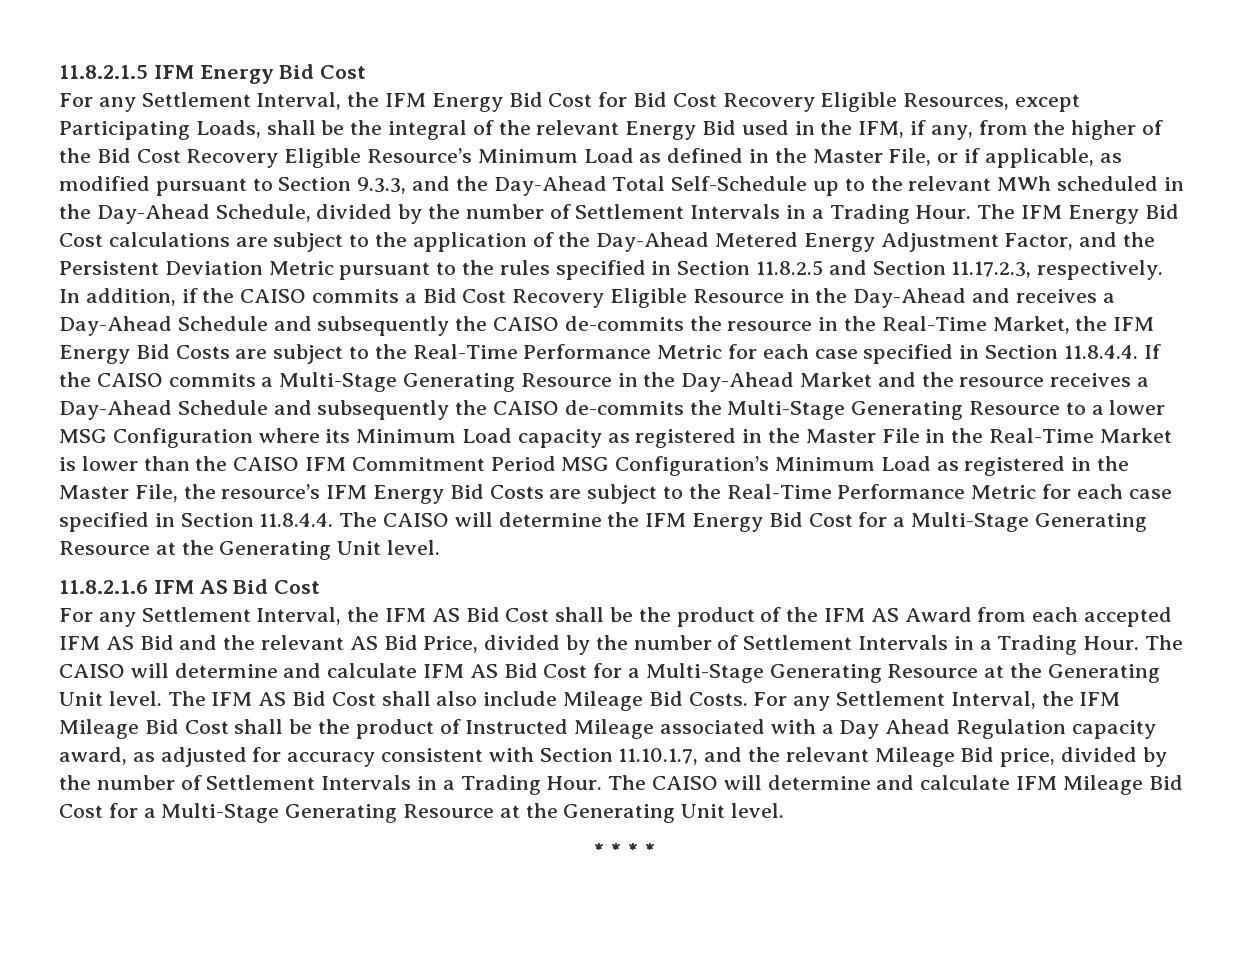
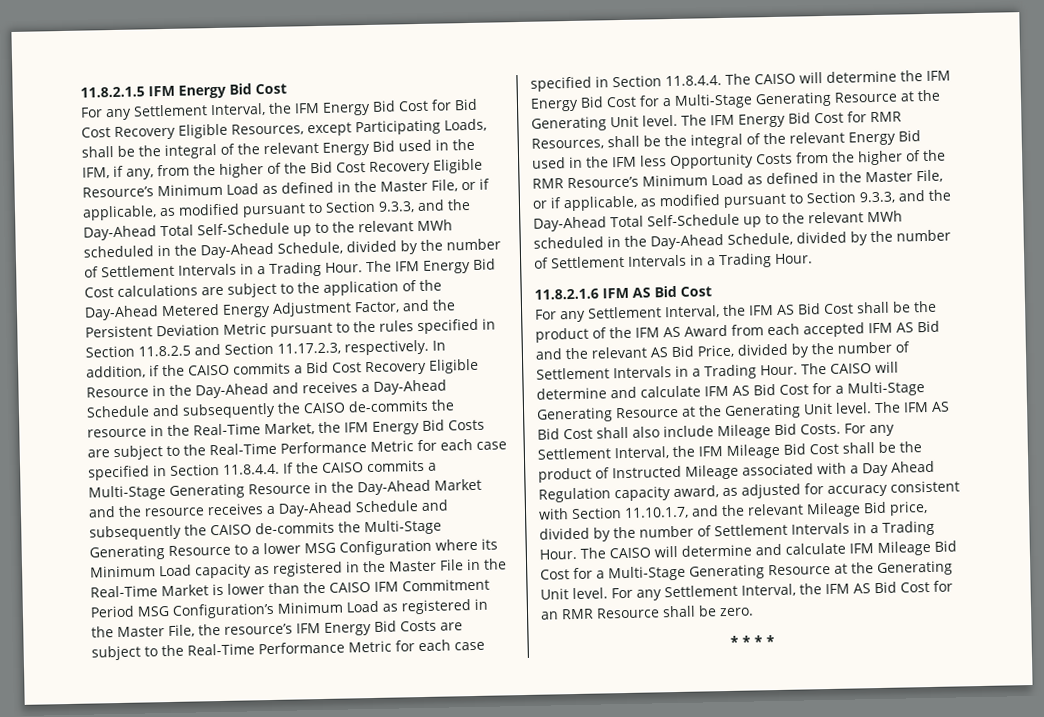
(441, 547) none -> [681,111,902,128] [531,130,921,150] [532,149,946,170] [532,169,943,189] [532,189,951,212] [533,210,903,232] [533,229,951,250] [534,253,813,269] The IFM Energy Bid Cost for RMR Resources, shall be the integral of the relevant Energy Bid used in the IFM less Opportunity Costs from the higher of the RMR Resource’s Minimum Load as defined in the Master File, or if applicable, as modified pursuant to Section 9.3.3, and the Day-Ahead Total Self-Schedule up to the relevant MWh scheduled in the Day-Ahead Schedule, divided by the number of Settlement Intervals in a Trading Hour.
(785, 810) none -> [611,580,953,601] [540,605,754,620] For any Settlement Interval, the IFM AS Bid Cost for an RMR Resource shall be zero.

